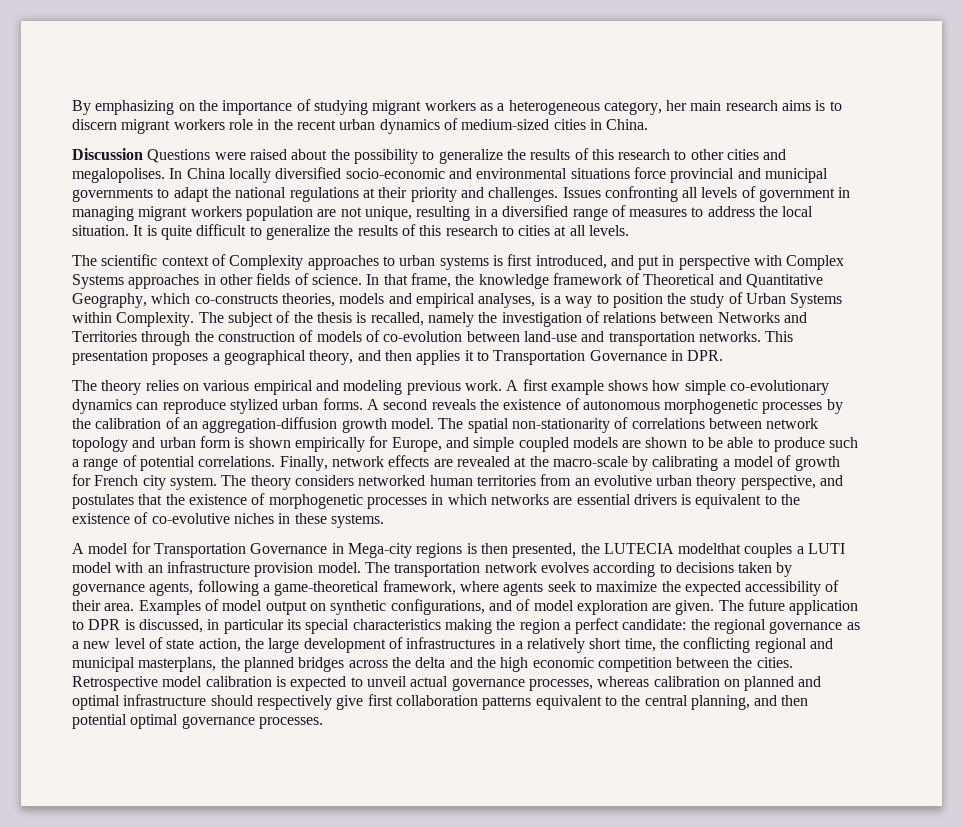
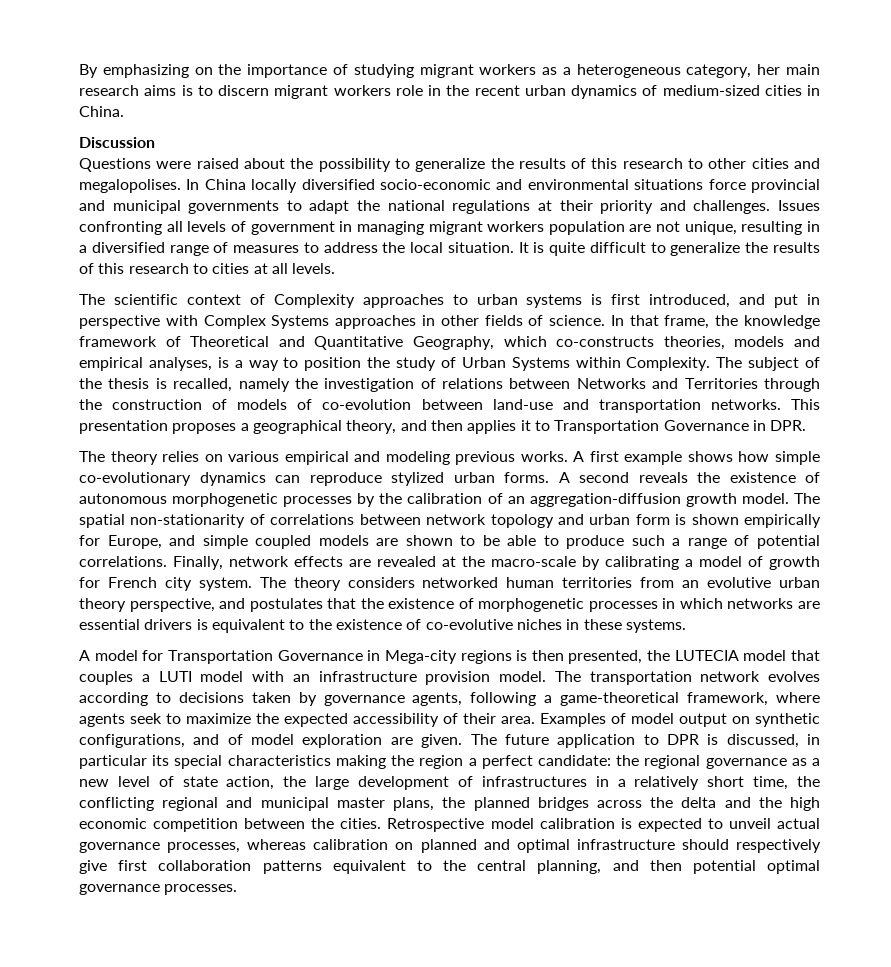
(143, 154) none -> (155, 142) //
[464,380,502,391] work. -> [520,451,568,462] works.
[678,543,742,554] modelthat -> [743,650,820,661] model that
[138,657,217,672] masterplans, -> [336,797,435,811] master plans,

